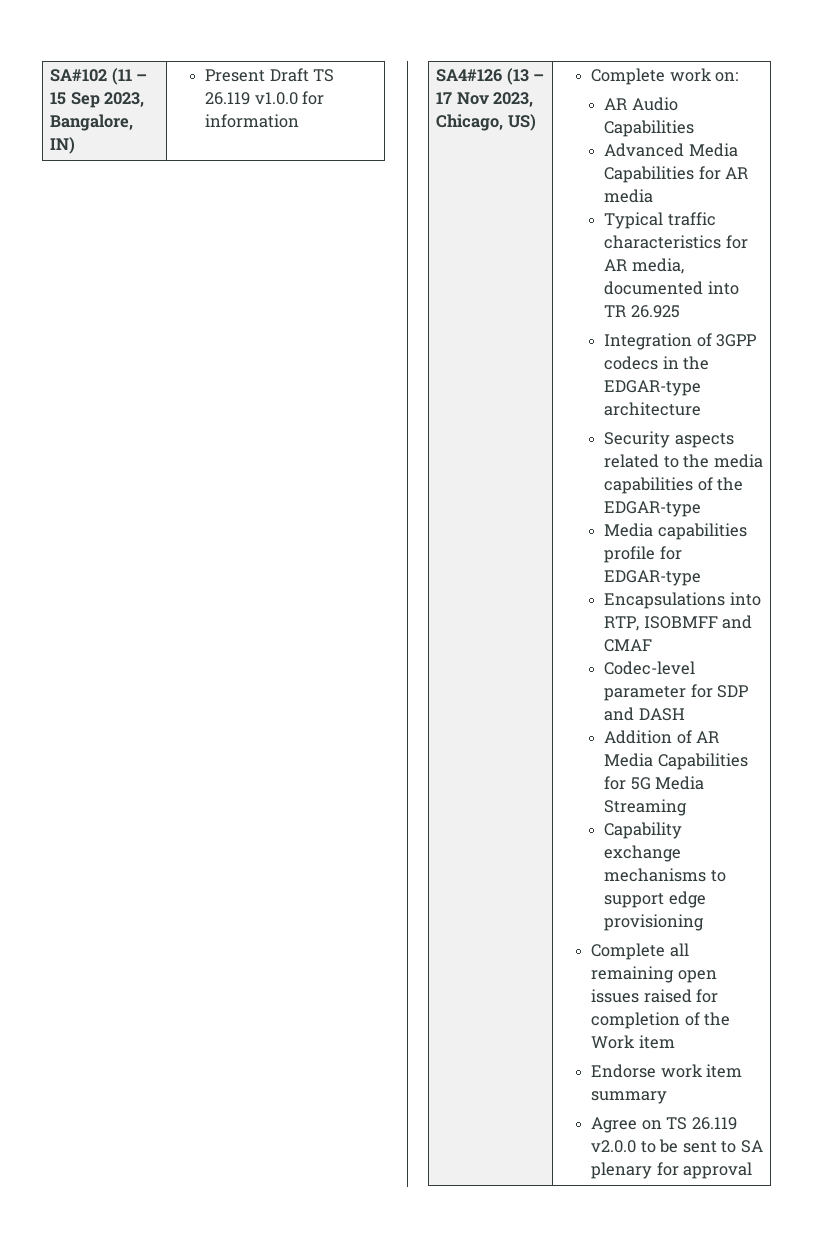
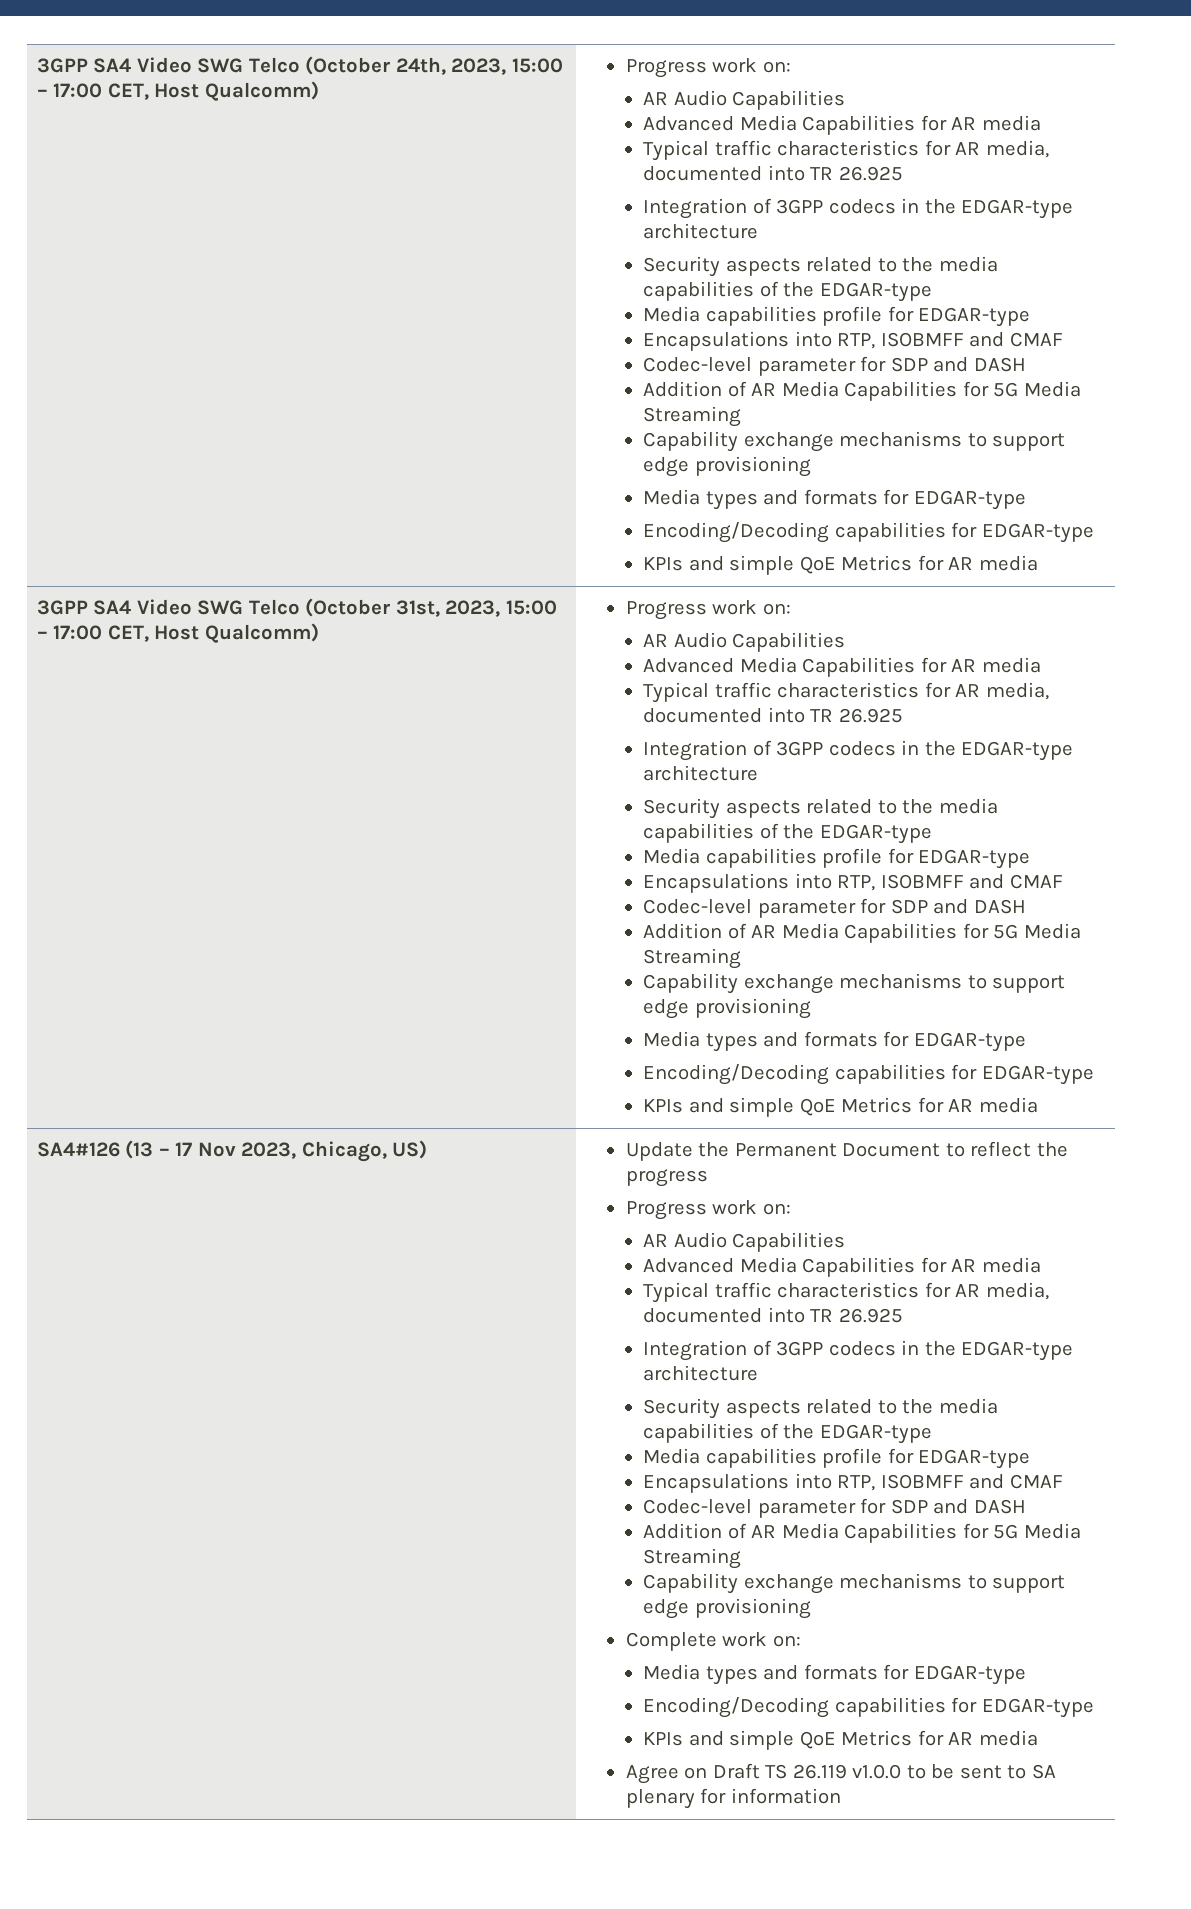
[50,68,148,85] [50,92,145,108] [50,114,134,131] [50,137,76,154] [205,68,335,82] [205,91,325,105] [205,114,300,128] SA#102 (11 – 15 Sep 2023, Bangalore, IN) | Present Draft TS 26.119 v1.0.0 for information -> [36,56,563,75] [36,81,319,101] [625,58,791,78] [643,90,846,110] [643,115,1041,135] [643,140,1049,161] [643,165,903,181] [643,198,1074,219] [643,223,759,239] [643,256,998,277] [643,281,932,302] [643,306,1031,327] [643,331,1063,351] [643,356,1026,376] [643,381,1081,401] [643,406,742,427] [643,431,1066,452] [643,456,811,477] [643,489,1026,510] [643,522,1094,543] [643,555,1038,575] [36,598,557,617] [36,623,319,643] [625,600,791,620] [643,632,846,652] [643,657,1041,677] [643,682,1049,703] [643,707,903,723] [643,740,1074,761] [643,765,759,781] [643,798,998,819] [643,823,932,844] [643,848,1031,869] [643,873,1063,893] [643,898,1026,918] [643,923,1081,943] [643,948,742,969] [643,973,1066,994] [643,998,811,1019] [643,1031,1026,1052] [643,1064,1094,1085] [643,1097,1038,1117] 3GPP SA4 Video SWG Telco (October 24th, 2023, 15:00 – 17:00 CET, Host Qualcomm) | Progress work on: // AR Audio Capabilities // Advanced Media Capabilities for AR media // Typical traffic characteristics for AR media, documented into TR 26.925 // Integration of 3GPP codecs in the EDGAR-type architecture // Security aspects related to the media capabilities of the EDGAR-type // Media capabilities profile for EDGAR-type // Encapsulations into RTP, ISOBMFF and CMAF // Codec-level parameter for SDP and DASH // Addition of AR Media Capabilities for 5G Media Streaming // Capability exchange mechanisms to support edge provisioning // Media types and formats for EDGAR-type // Encoding/Decoding capabilities for EDGAR-type // KPIs and simple QoE Metrics for AR media // 3GPP SA4 Video SWG Telco (October 31st, 2023, 15:00 – 17:00 CET, Host Qualcomm) | Progress work on: // AR Audio Capabilities // Advanced Media Capabilities for AR media // Typical traffic characteristics for AR media, documented into TR 26.925 // Integration of 3GPP codecs in the EDGAR-type architecture // Security aspects related to the media capabilities of the EDGAR-type // Media capabilities profile for EDGAR-type // Encapsulations into RTP, ISOBMFF and CMAF // Codec-level parameter for SDP and DASH // Addition of AR Media Capabilities for 5G Media Streaming // Capability exchange mechanisms to support edge provisioning // Media types and formats for EDGAR-type // Encoding/Decoding capabilities for EDGAR-type // KPIs and simple QoE Metrics for AR media
[591,68,666,85] Complete -> [625,1141,1068,1161] [625,1169,708,1187] [625,1201,707,1220] Update the Permanent Document to reflect the progress // Progress
[669,943,689,957] [591,966,717,983] [591,989,719,1003] [591,1012,731,1029] [591,1035,675,1049] [591,1064,743,1078] [591,1091,668,1104] all remaining open issues raised for completion of the Work item // Endorse work item summary -> [722,1632,801,1647] [643,1664,1026,1685] [643,1697,1094,1718] [643,1730,1038,1750] work on: // Media types and formats for EDGAR-type // Encoding/Decoding capabilities for EDGAR-type // KPIs and simple QoE Metrics for AR media
[666,1117,737,1130] [591,1140,637,1153] TS 26.119 v2.0.0 -> [712,1763,902,1779] Draft TS 26.119 v1.0.0
[683,1162,753,1179] approval -> [730,1788,841,1804] information

